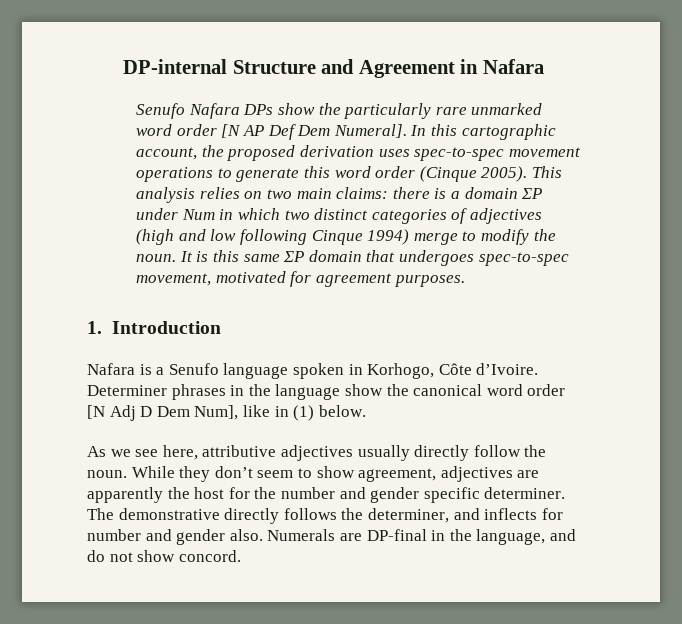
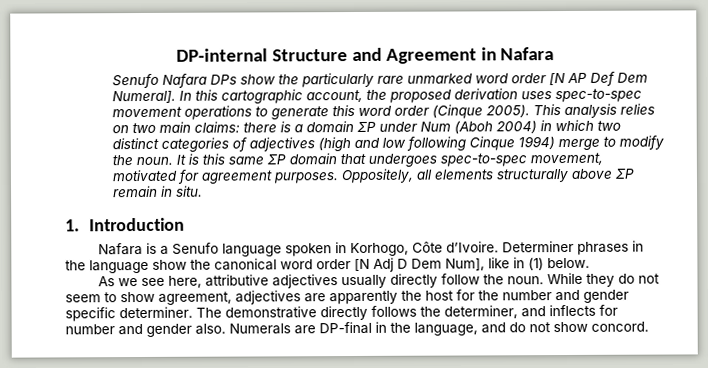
(215, 214) none -> [453,120,537,134] (Aboh 2004)
(465, 281) none -> [340,168,634,184] [112,185,203,198] Oppositely, all elements structurally above ƩP remain in situ.
[214,466,253,478] don’t -> [617,273,660,284] do not

